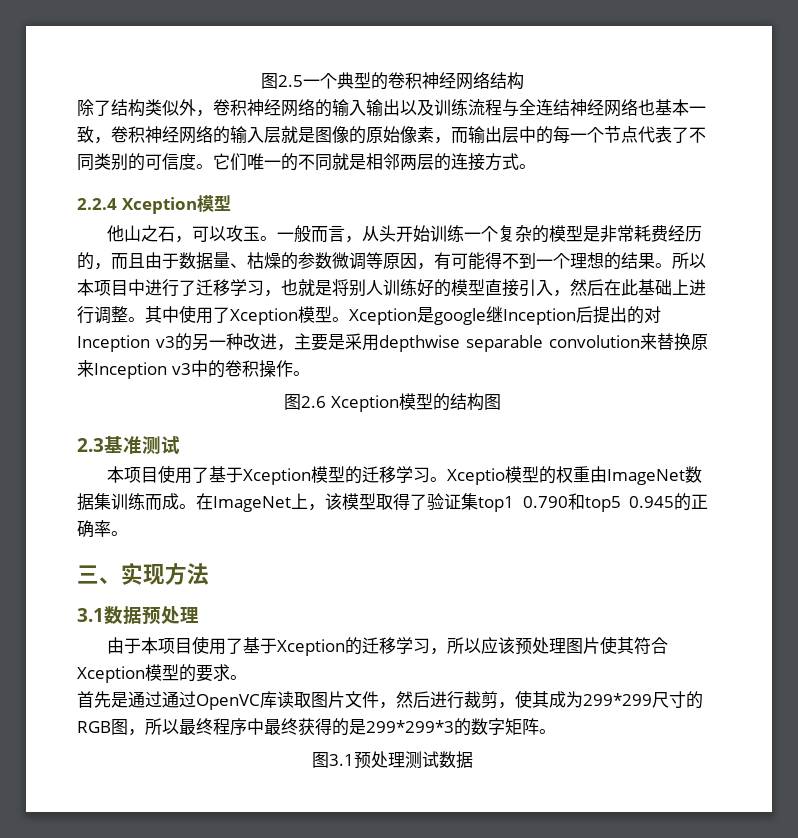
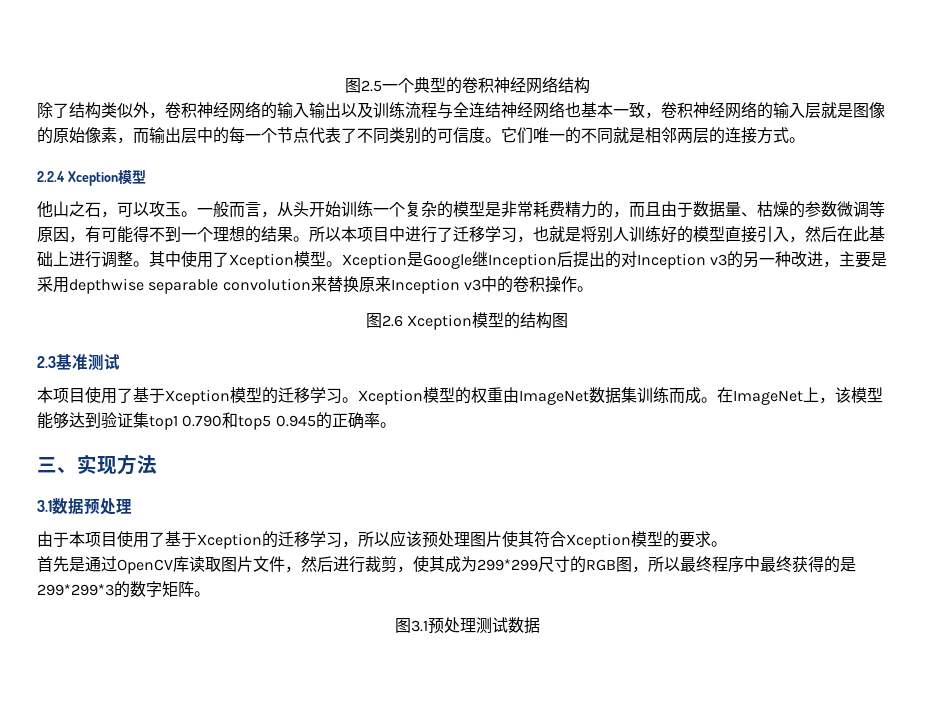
[668,225,703,242] 经历 -> [565,201,597,218] 精力
[434,308,486,325] google -> [423,254,472,269] Google
[447,468,506,485] Xceptio -> [358,389,423,405] Xception
[376,493,427,510] 取得了 -> [37,412,101,429] 能够达到
[162,691,260,710] 通过OpenVC -> [117,559,173,574] OpenCV

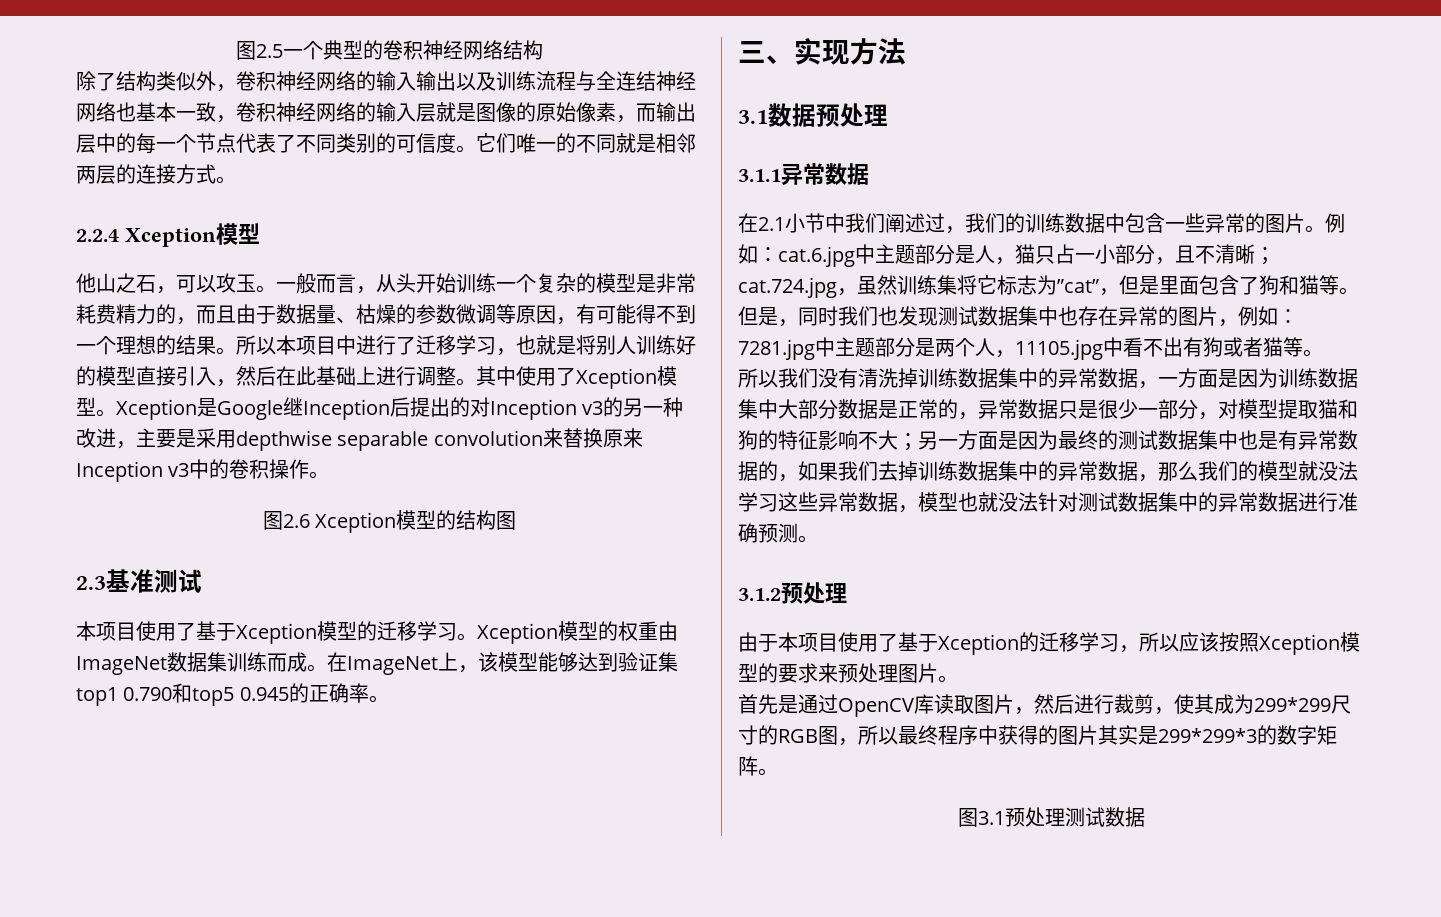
(132, 506) none -> [738,163,869,186] [738,213,1345,234] [738,244,1275,267] [738,275,1359,298] [738,306,1298,327] [738,337,1323,360] [738,368,1358,389] [738,399,1358,420] [738,430,1358,451] [738,461,1358,482] [738,492,1358,513] [738,523,818,543] [738,582,847,604] // 3.1.1异常数据 // 在2.1小节中我们阐述过，我们的训练数据中包含一些异常的图片。例如：cat.6.jpg中主题部分是人，猫只占一小部分，且不清晰；cat.724.jpg，虽然训练集将它标志为”cat”，但是里面包含了狗和猫等。但是，同时我们也发现测试数据集中也存在异常的图片，例如：7281.jpg中主题部分是两个人，11105.jpg中看不出有狗或者猫等。 // 所以我们没有清洗掉训练数据集中的异常数据，一方面是因为训练数据集中大部分数据是正常的，异常数据只是很少一部分，对模型提取猫和狗的特征影响不大；另一方面是因为最终的测试数据集中也是有异常数据的，如果我们去掉训练数据集中的异常数据，那么我们的模型就没法学习这些异常数据，模型也就没法针对测试数据集中的异常数据进行准确预测。 // 3.1.2预处理
[422,531,566,548] 预处理图片使其符合 -> [1219,632,1259,652] 按照
(711, 539) none -> [818,663,938,683] 来预处理图片
[253,556,285,572] 文件 -> (1014, 704) none
[760,556,840,573] 最终获得的 -> [998,725,1138,745] 获得的图片其实

